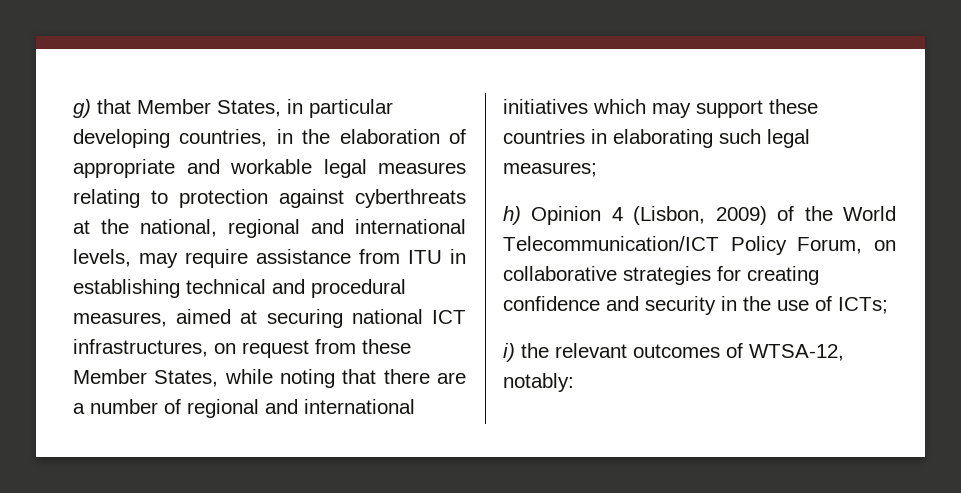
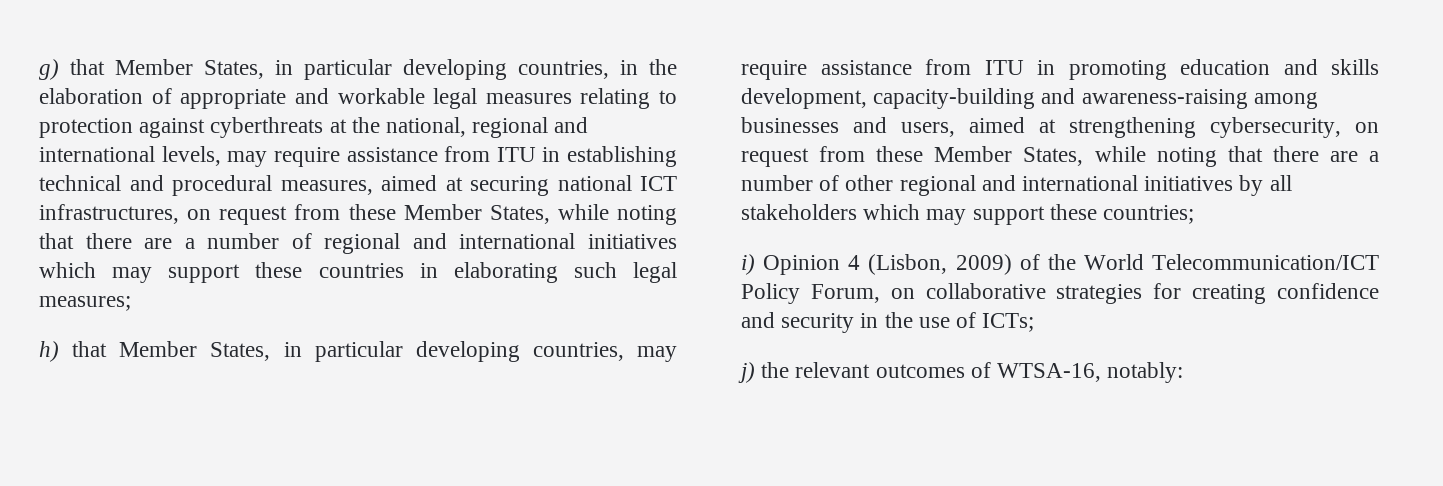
(521, 215) none -> [72,341,677,362] [741,59,1379,80] [741,88,1318,109] [741,117,1379,138] [741,146,1379,167] [741,175,1292,196] [741,204,1195,225] [741,254,755,275] that Member States, in particular developing countries, may require assistance from ITU in promoting education and skills development, capacity-building and awareness-raising among businesses and users, aimed at strengthening cybersecurity, on request from these Member States, while noting that there are a number of other regional and international initiatives by all stakeholders which may support these countries; // i)
[503,343,515,362] i) -> [738,362,755,383] j)
[749,344,844,361] WTSA-12, -> [997,363,1102,382] WTSA-16,

